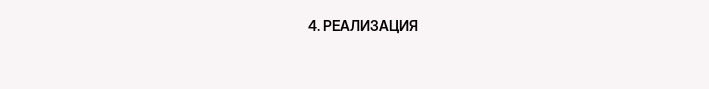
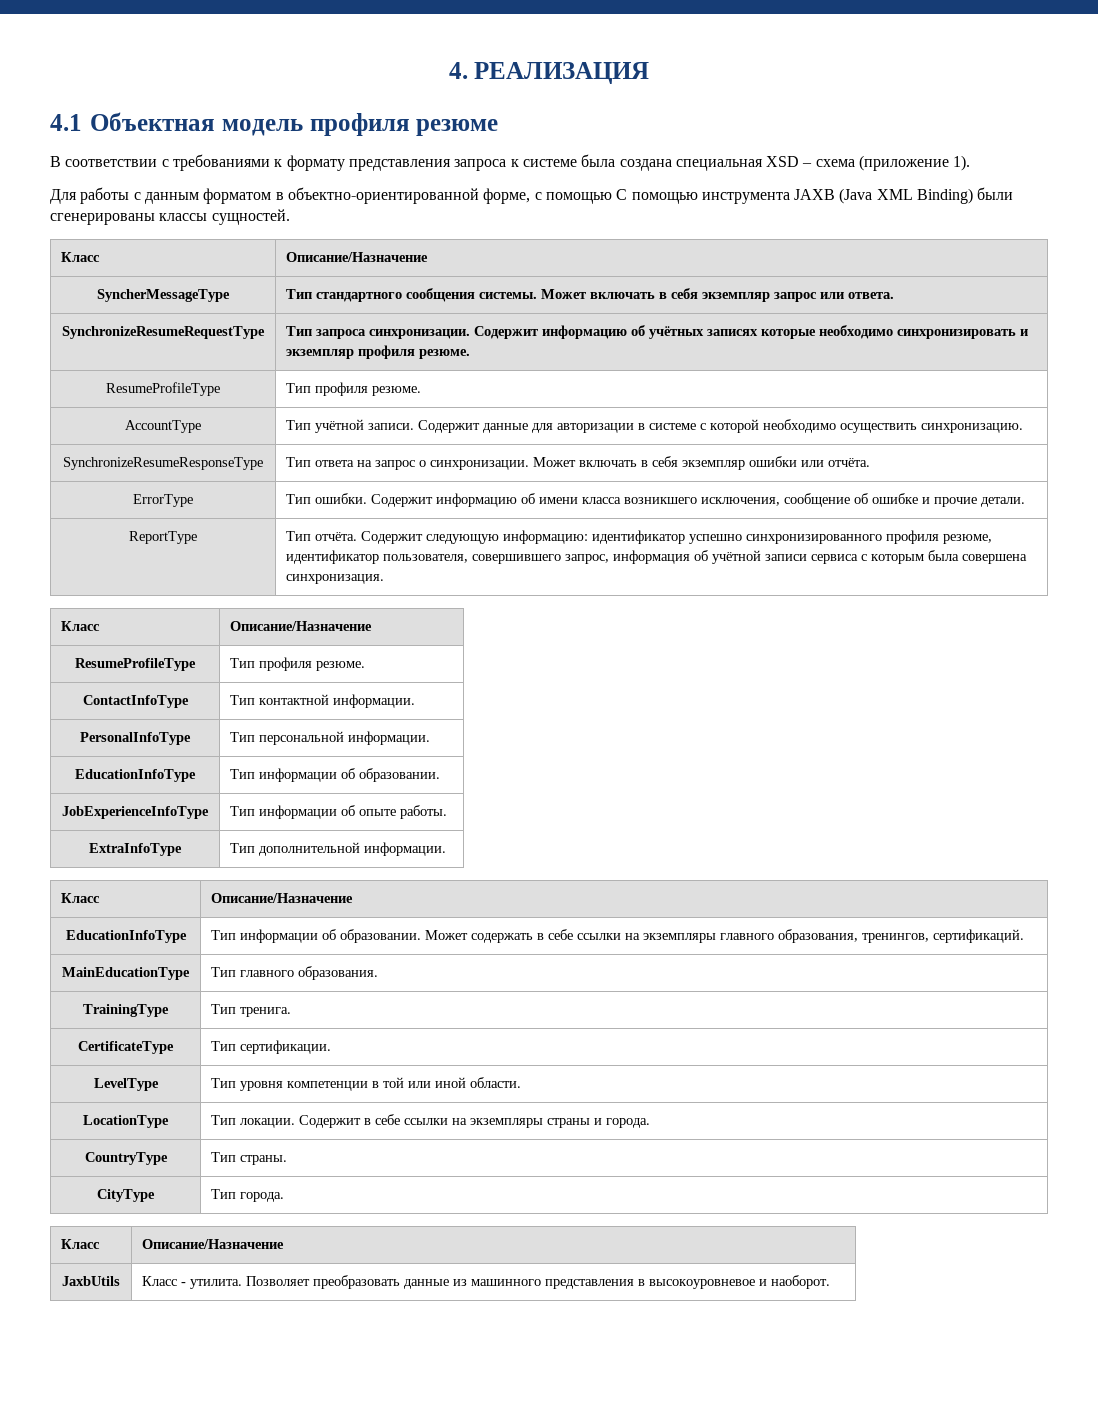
(419, 27) none -> [50,112,499,136] [50,154,971,171] [50,187,1014,204] [50,209,290,225] [61,252,101,262] [286,252,429,262] [97,289,230,302] [286,288,895,302] [62,326,265,339] [286,325,1029,339] [286,345,471,359] [106,382,220,396] [286,382,422,396] [125,420,201,433] [286,419,1024,433] [63,457,263,470] [286,456,871,470] [133,494,193,507] [286,493,1026,507] [129,531,197,544] [286,530,993,544] [286,550,1028,564] [286,574,385,584] [61,621,101,631] [230,621,373,631] [75,658,196,671] [230,657,366,671] [82,695,189,708] [230,694,416,708] [80,732,191,745] [230,731,431,745] [75,769,196,782] [230,768,441,782] [62,806,209,819] [230,805,448,819] [89,843,182,856] [230,842,447,856] [61,893,101,903] [211,893,354,903] [65,930,187,943] [211,929,1025,943] [62,967,190,980] [211,966,379,980] [83,1004,169,1017] [211,1004,292,1017] [78,1041,174,1054] [211,1040,332,1054] [93,1078,159,1091] [211,1077,522,1091] [83,1115,169,1128] [211,1114,651,1128] [84,1152,168,1165] [211,1152,288,1165] [97,1189,155,1202] [211,1189,285,1202] [61,1239,101,1249] [142,1239,285,1249] [62,1276,120,1286] [142,1275,831,1289] // 4.1 Объектная модель профиля резюме // В соответствии с требованиями к формату представления запроса к системе была создана специальная XSD – схема (приложение 1). // Для работы с данным форматом в объектно-ориентированной форме, с помощью С помощью инструмента JAXB (Java XML Binding) были сгенерированы классы сущностей. // Класс | Описание/Назначение // SyncherMessageType | Тип стандартного сообщения системы. Может включать в себя экземпляр запрос или ответа. // SynchronizeResumeRequestType | Тип запроса синхронизации. Содержит информацию об учётных записях которые необходимо синхронизировать и экземпляр профиля резюме. // ResumeProfileType | Тип профиля резюме. // AccountType | Тип учётной записи. Содержит данные для авторизации в системе с которой необходимо осуществить синхронизацию. // SynchronizeResumeResponseType | Тип ответа на запрос о синхронизации. Может включать в себя экземпляр ошибки или отчёта. // ErrorType | Тип ошибки. Содержит информацию об имени класса возникшего исключения, сообщение об ошибке и прочие детали. // ReportType | Тип отчёта. Содержит следующую информацию: идентификатор успешно синхронизированного профиля резюме, идентификатор пользователя, совершившего запрос, информация об учётной записи сервиса с которым была совершена синхронизация. // Класс | Описание/Назначение // ResumeProfileType | Тип профиля резюме. // ContactInfoType | Тип контактной информации. // PersonalInfoType | Тип персональной информации. // EducationInfoType | Тип информации об образовании. // JobExperienceInfoType | Тип информации об опыте работы. // ExtraInfoType | Тип дополнительной информации. // Класс | Описание/Назначение // EducationInfoType | Тип информации об образовании. Может содержать в себе ссылки на экземпляры главного образования, тренингов, сертификаций. // MainEducationType | Тип главного образования. // TrainingType | Тип тренига. // CertificateType | Тип сертификации. // LevelType | Тип уровня компетенции в той или иной области. // LocationType | Тип локации. Содержит в себе ссылки на экземпляры страны и города. // CountryType | Тип страны. // CityType | Тип города. // Класс | Описание/Назначение // JaxbUtils | Класс - утилита. Позволяет преобразовать данные из машинного представления в высокоуровневое и наоборот.

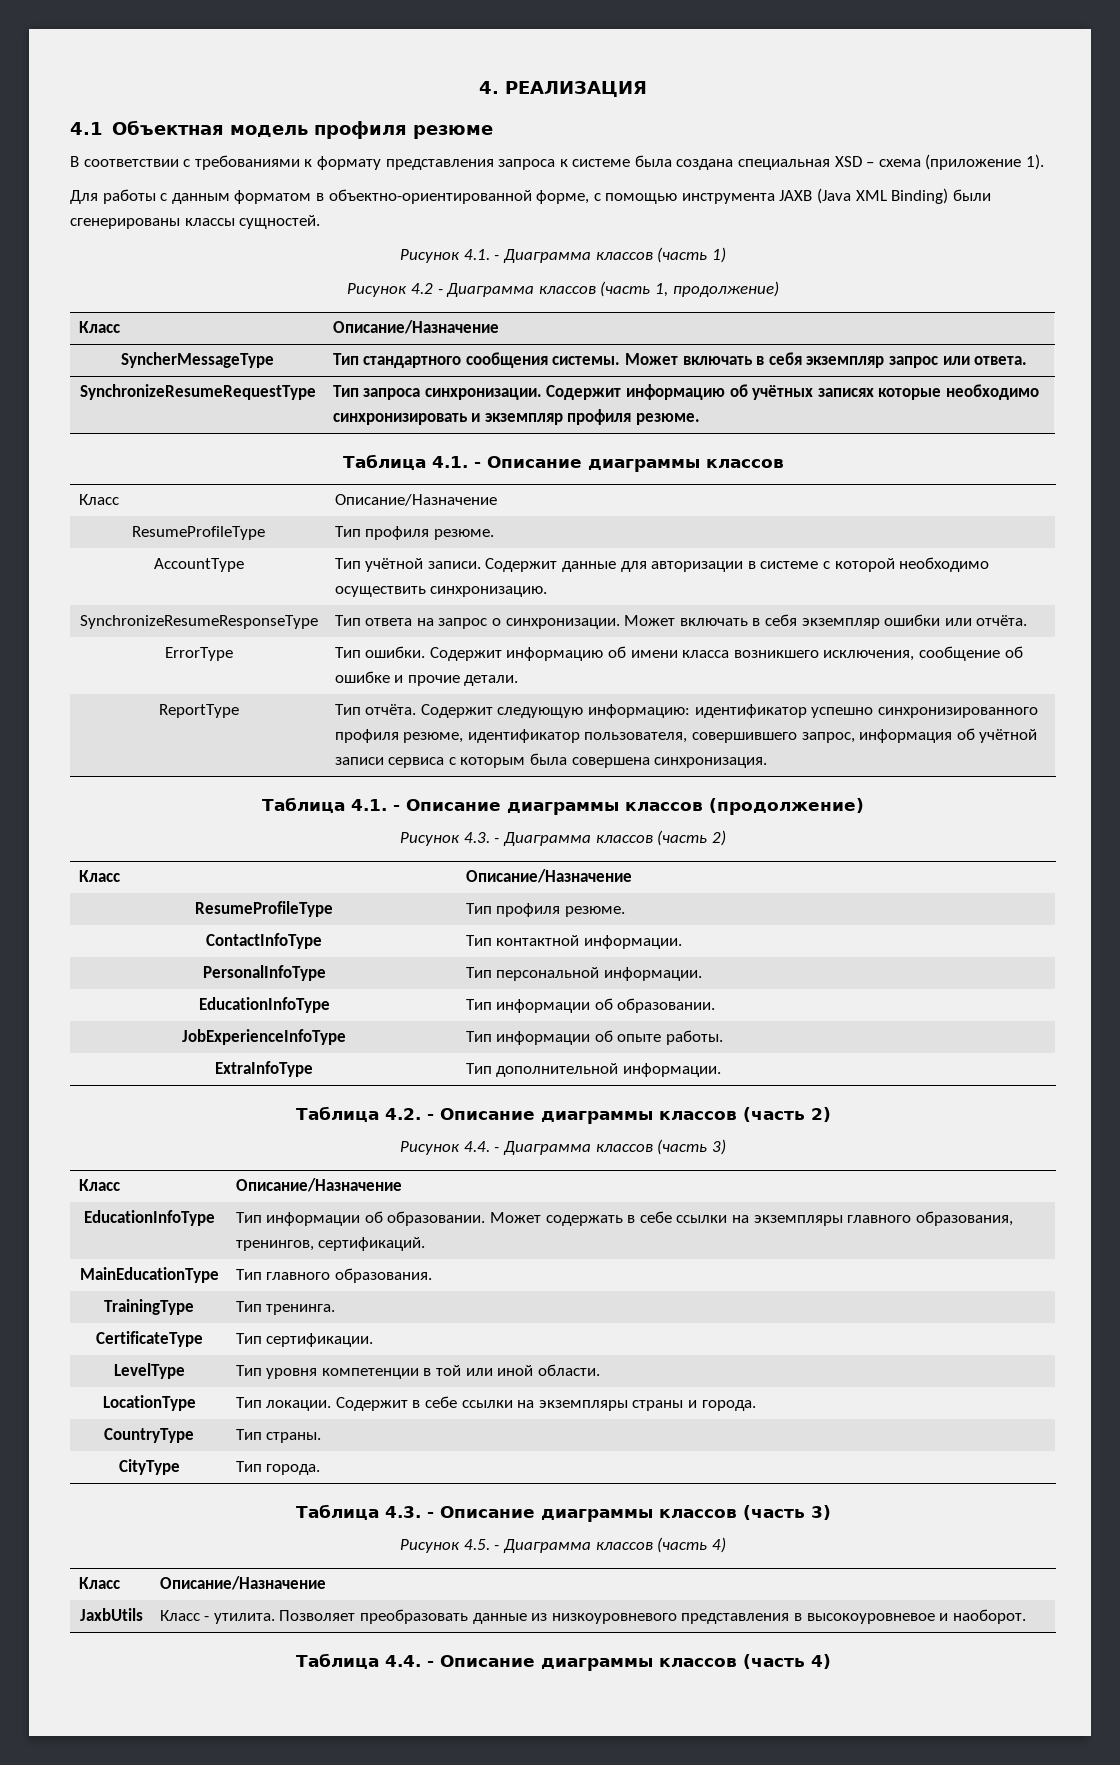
[616,189,698,204] С помощью -> (678, 198) none
(290, 217) none -> [400,247,726,263] [347,281,779,297] // Рисунок 4.1. - Диаграмма классов (часть 1) // Рисунок 4.2 - Диаграмма классов (часть 1, продолжение)
(471, 354) none -> [342,454,784,472] [78,494,119,505] [334,494,497,506] // Таблица 4.1. - Описание диаграммы классов // Класс | Описание/Назначение
(385, 579) none -> [262,797,864,815] [400,830,726,846] // Таблица 4.1. - Описание диаграммы классов (продолжение) // Рисунок 4.3. - Диаграмма классов (часть 2)
(447, 849) none -> [295,1106,831,1124] [400,1139,726,1155] // Таблица 4.2. - Описание диаграммы классов (часть 2) // Рисунок 4.4. - Диаграмма классов (часть 3)
[240,1007,292,1017] тренига. -> [266,1304,336,1315] тренинга.
(285, 1197) none -> [295,1504,831,1522] [400,1537,726,1553] // Таблица 4.3. - Описание диаграммы классов (часть 3) // Рисунок 4.5. - Диаграмма классов (часть 4)
[471,1279,542,1286] машинного -> [551,1613,677,1624] низкоуровневого
(831, 1282) none -> [295,1653,831,1671] // Таблица 4.4. - Описание диаграммы классов (часть 4)

